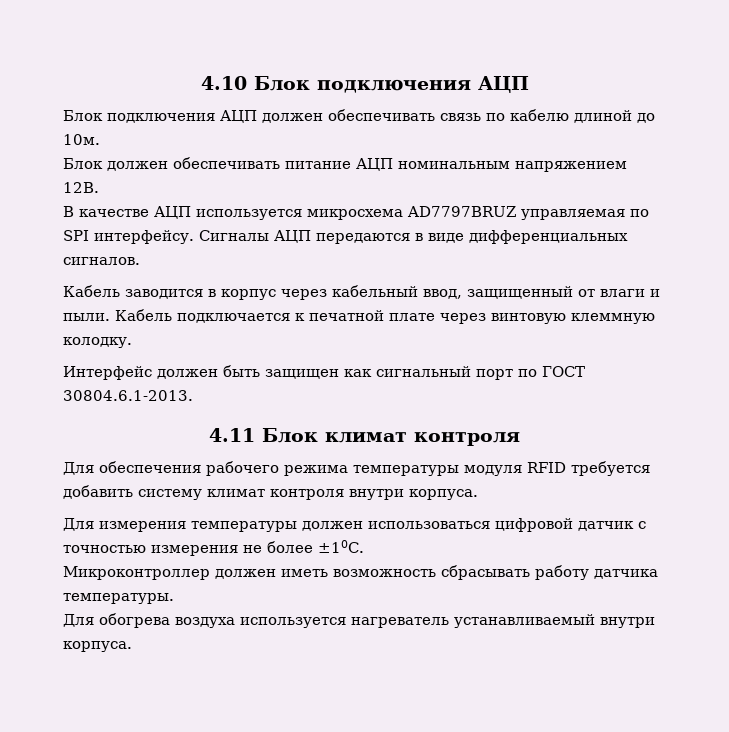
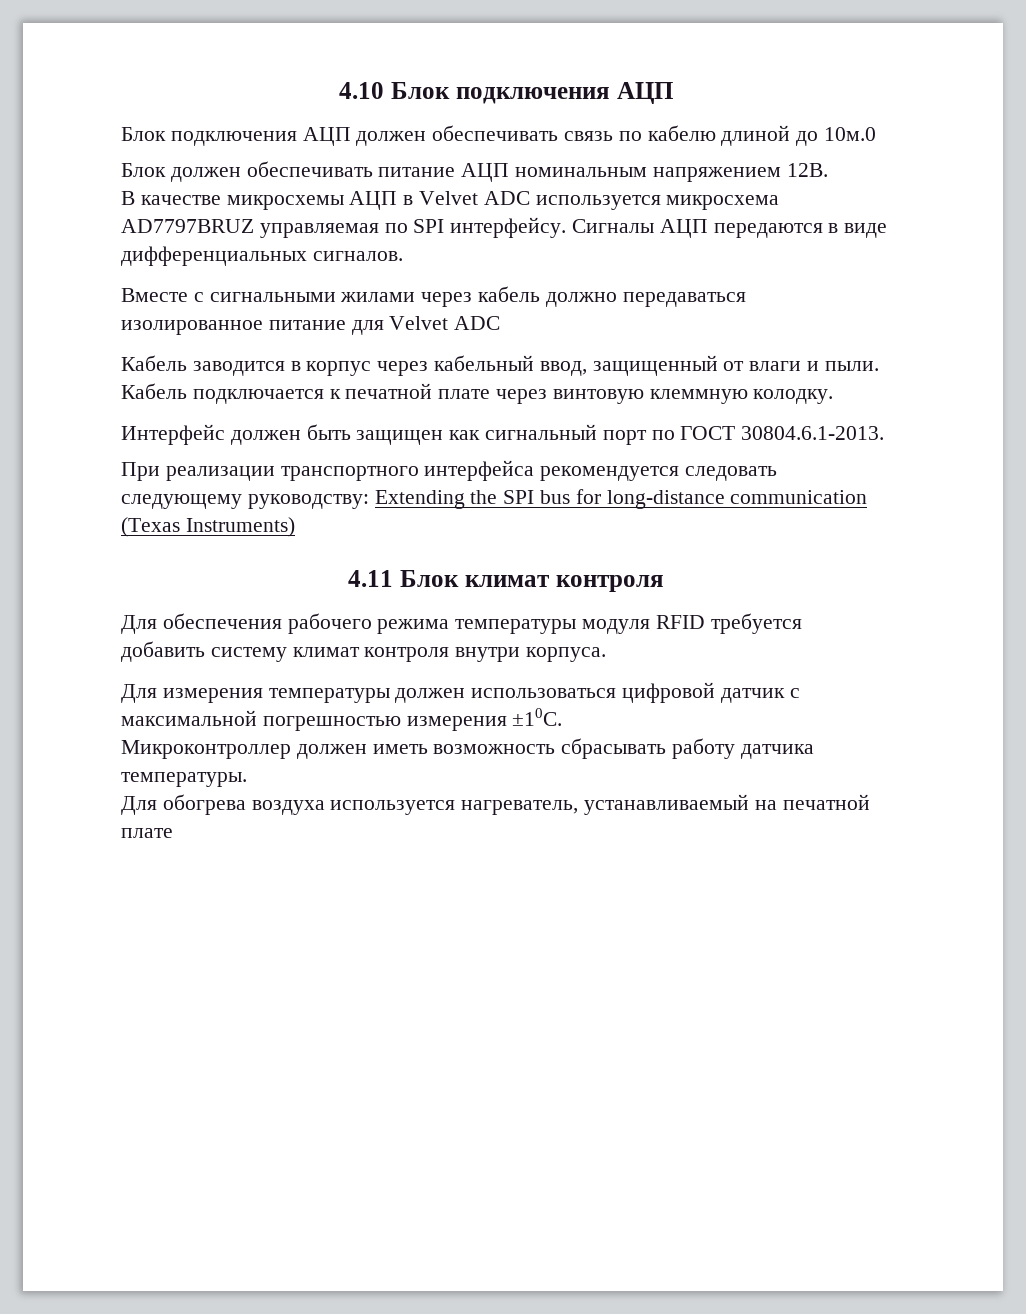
[63,134,100,145] 10м. -> [824,127,877,141] 10м.0
[154,206,191,219] АЦП -> [226,191,530,210] микросхемы АЦП в Velvet ADC
(140, 261) none -> [121,286,746,307] [121,316,501,335] // Вместе с сигнальными жилами через кабель должно передаваться изолированное питание для Velvet ADC
(193, 395) none -> [121,460,778,481] [121,489,868,509] [121,517,295,537] // При реализации транспортного интерфейса рекомендуется следовать следующему руководству: Extending the SPI bus for long-distance communication (Texas Instruments)
[63,541,313,556] точностью измерения не более -> [121,710,507,731] максимальной погрешностью измерения
[351,614,655,628] [63,641,132,652] нагреватель устанавливаемый внутри корпуса. -> [461,794,870,815] [121,828,173,838] нагреватель, устанавливаемый на печатной плате

